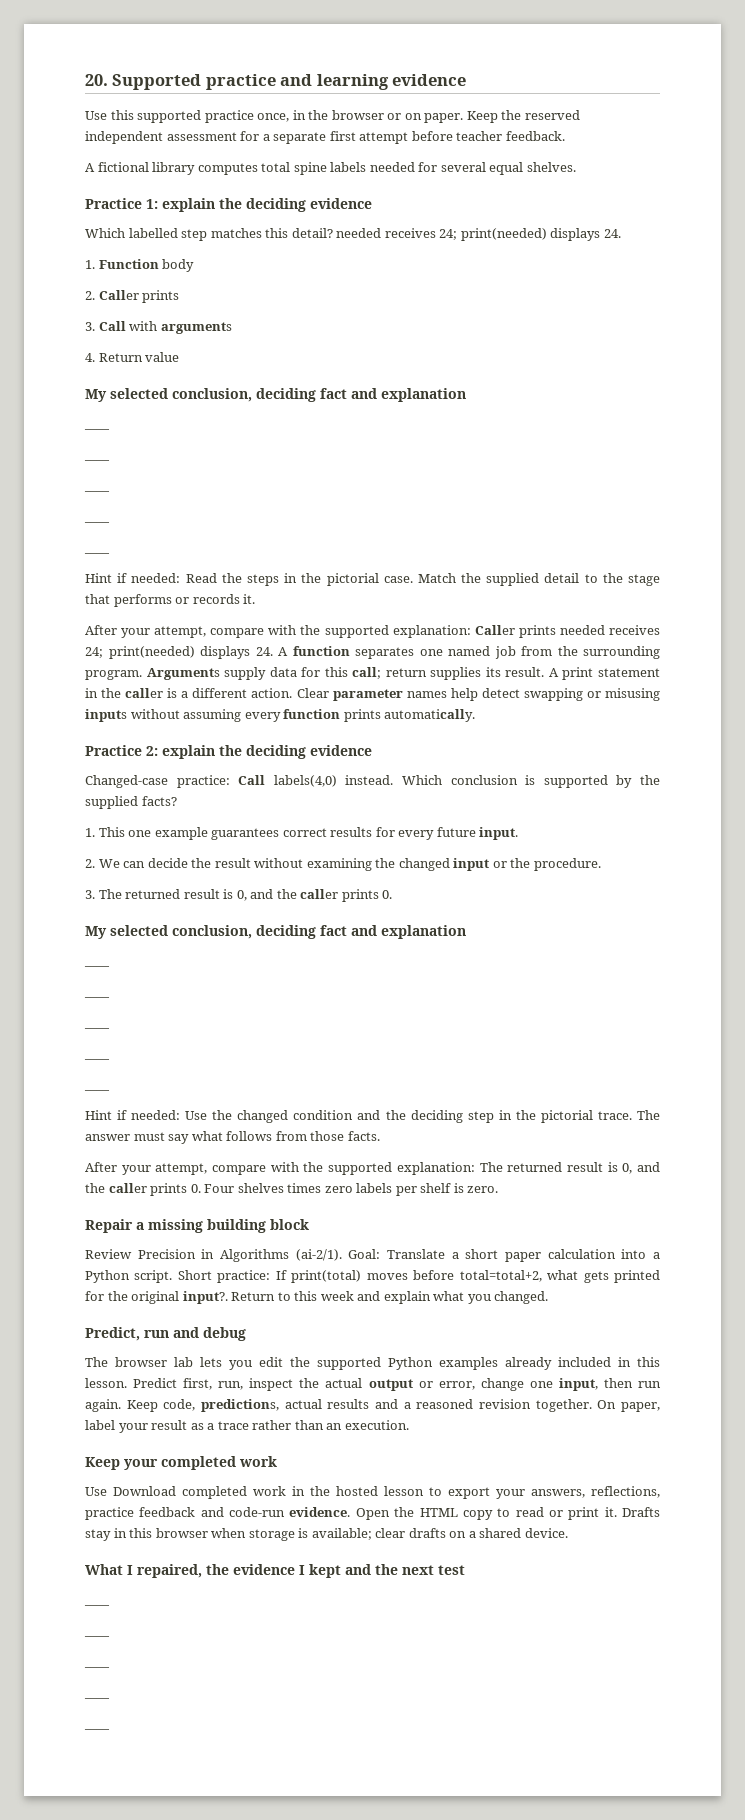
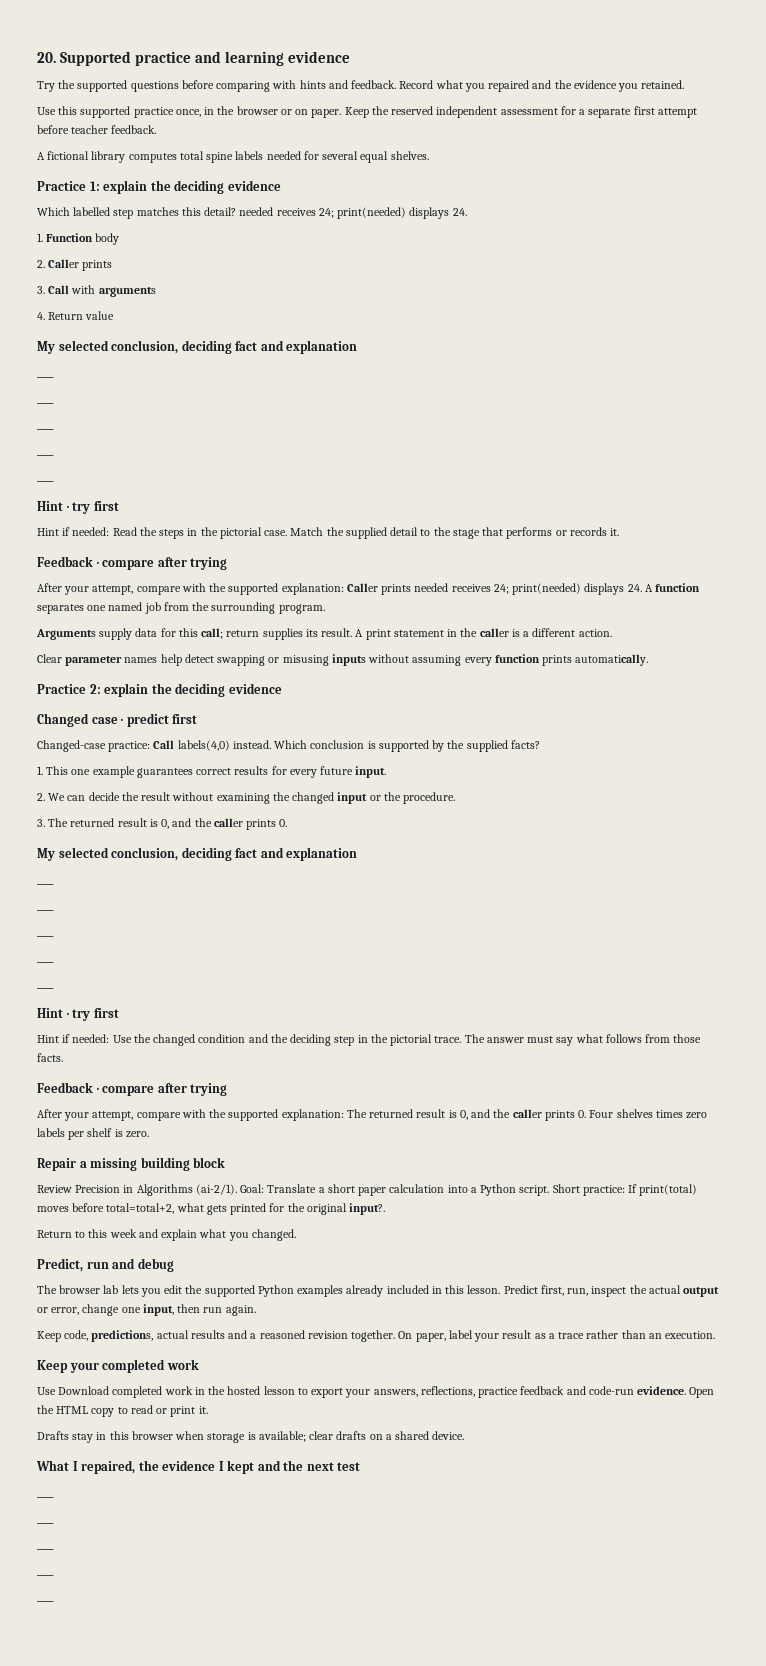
(467, 80) none -> [37,80,685,92] // Try the supported questions before comparing with hints and feedback. Record what you repaired and the evidence you retained.
(110, 553) none -> [37,501,119,514] // Hint · try first
(256, 599) none -> [37,556,228,570] // Feedback · compare after trying
(142, 675) none -> (325, 609) //
(293, 693) none -> (612, 633) //
(372, 750) none -> [37,713,198,727] // Changed case · predict first
(110, 1090) none -> [37,1008,119,1021] // Hint · try first
(380, 1136) none -> [37,1082,228,1096] // Feedback · compare after trying
(228, 1297) none -> (386, 1209) //
(121, 1405) none -> (256, 1310) //
(617, 1512) none -> (208, 1410) //

